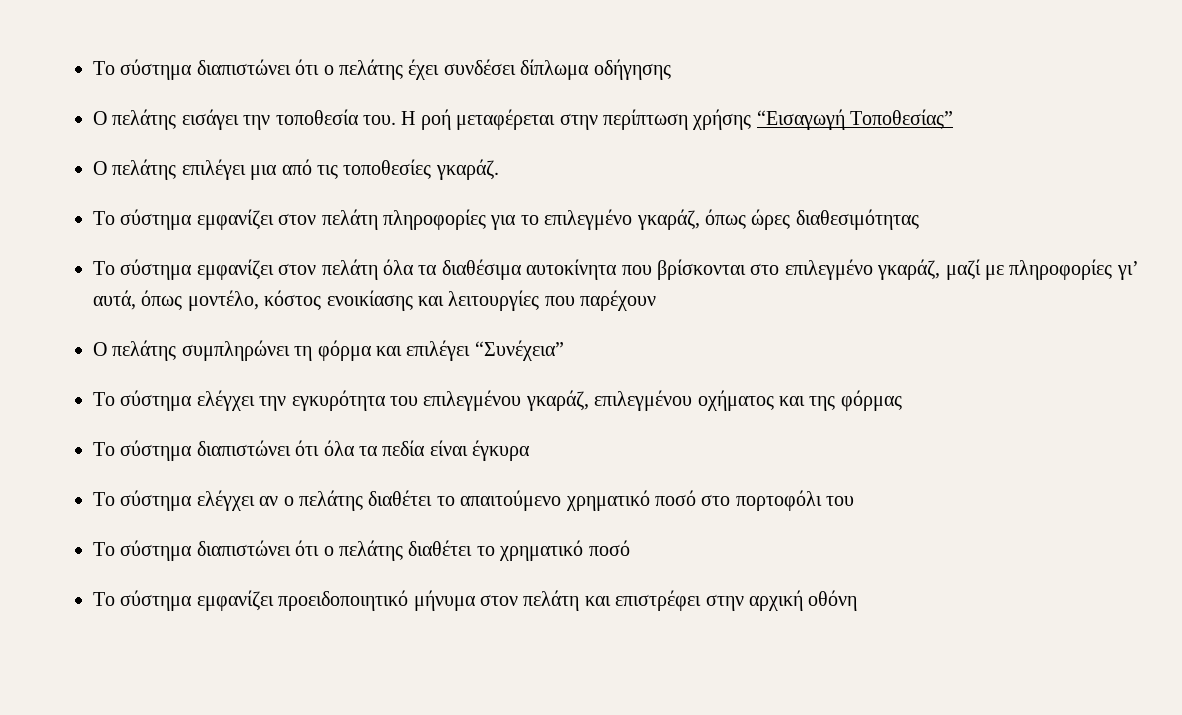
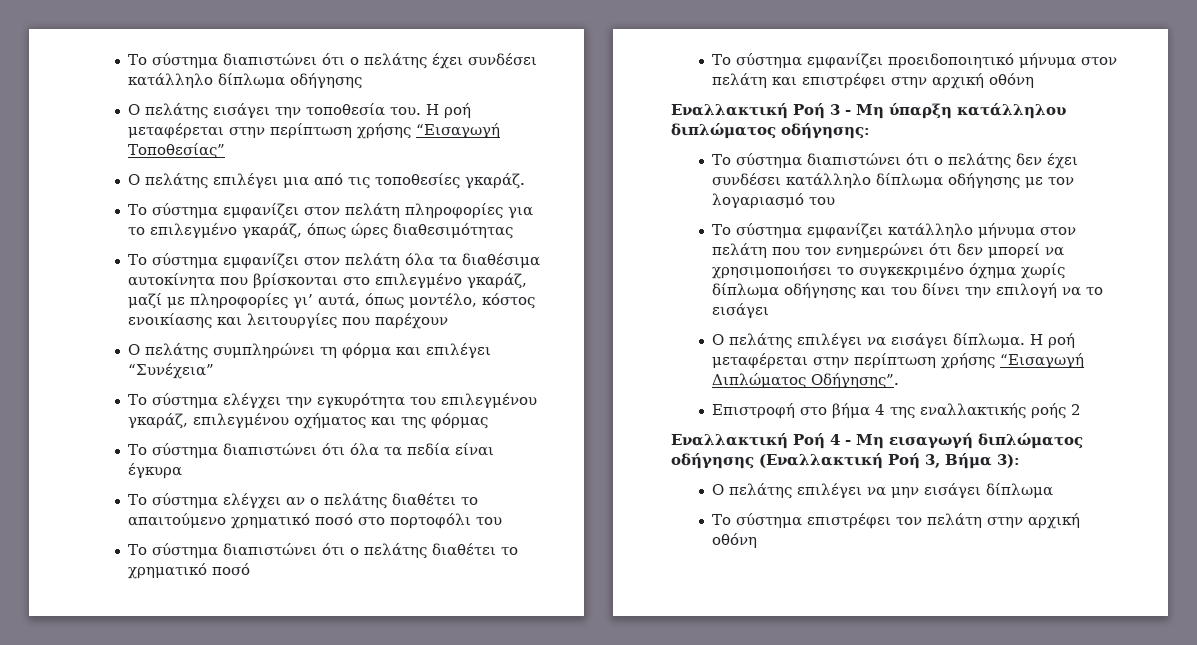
(516, 67) none -> [128,73,214,88] κατάλληλο
(858, 600) none -> [671,103,1066,119] [671,123,870,139] [712,153,1079,169] [712,173,1075,189] [712,193,836,209] [712,223,1077,239] [712,243,1065,259] [712,263,1066,279] [712,283,1104,299] [712,303,770,319] [712,333,1076,349] [712,353,1085,369] [712,373,900,389] [712,403,1082,419] [671,433,1083,449] [671,453,1020,469] [712,483,1054,499] [712,513,1081,529] [712,533,758,548] // Εναλλακτική Ροή 3 - Μη ύπαρξη κατάλληλου διπλώματος οδήγησης: // Το σύστημα διαπιστώνει ότι ο πελάτης δεν έχει συνδέσει κατάλληλο δίπλωμα οδήγησης με τον λογαριασμό του // Το σύστημα εμφανίζει κατάλληλο μήνυμα στον πελάτη που τον ενημερώνει ότι δεν μπορεί να χρησιμοποιήσει το συγκεκριμένο όχημα χωρίς δίπλωμα οδήγησης και του δίνει την επιλογή να το εισάγει // Ο πελάτης επιλέγει να εισάγει δίπλωμα. Η ροή μεταφέρεται στην περίπτωση χρήσης “Εισαγωγή Διπλώματος Οδήγησης”. // Επιστροφή στο βήμα 4 της εναλλακτικής ροής 2 // Εναλλακτική Ροή 4 - Μη εισαγωγή διπλώματος οδήγησης (Εναλλακτική Ροή 3, Βήμα 3): // Ο πελάτης επιλέγει να μην εισάγει δίπλωμα // Το σύστημα επιστρέφει τον πελάτη στην αρχική οθόνη

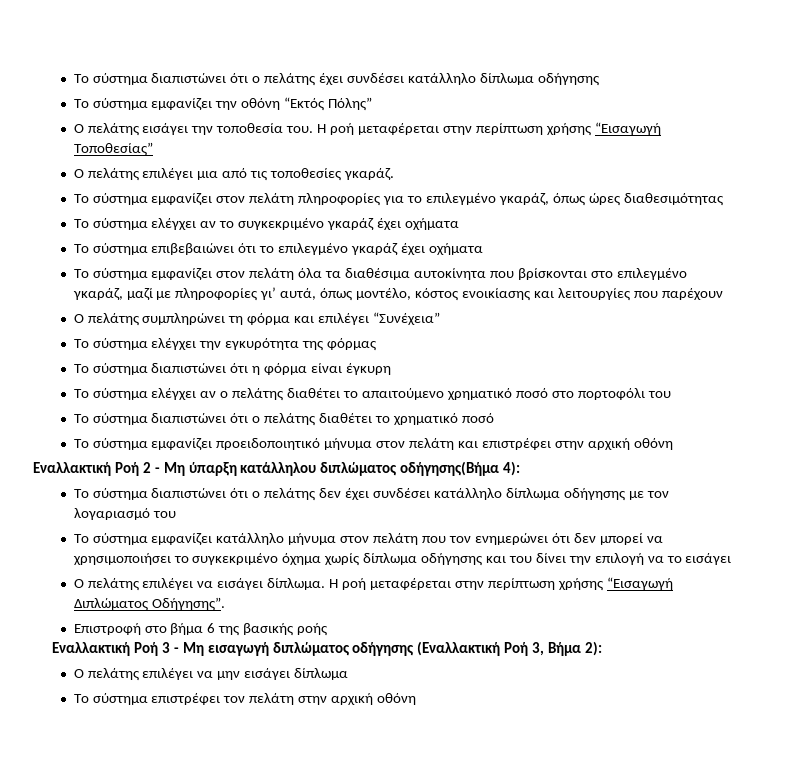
(363, 81) none -> [73,97,373,111] // Το σύστημα εμφανίζει την οθόνη “Εκτός Πόλης”
(514, 231) none -> [73,218,459,231] [73,243,483,256] // Το σύστημα ελέγχει αν το συγκεκριμένο γκαράζ έχει οχήματα // Το σύστημα επιβεβαιώνει ότι το επιλεγμένο γκαράζ έχει οχήματα
[410,393,538,409] [128,413,397,429] του επιλεγμένου γκαράζ, επιλεγμένου οχήματος και -> (300, 344) none
[350,443,495,456] [128,463,183,479] όλα τα πεδία είναι έγκυρα -> [252,363,392,375] η φόρμα είναι έγκυρη
[830,104,840,115] 3 -> [142,462,151,473] 2
[781,123,870,139] οδήγησης: -> [400,461,521,476] οδήγησης(Βήμα 4):
[875,403,1027,419] 4 της εναλλακτικής -> [207,623,295,636] 6 της βασικής
[1071,404,1082,415] [671,433,840,449] 2 // Εναλλακτική Ροή 4 -> [52,642,170,656] // Εναλλακτική Ροή 3
[997,454,1020,468] 3): -> [585,641,603,656] 2):

